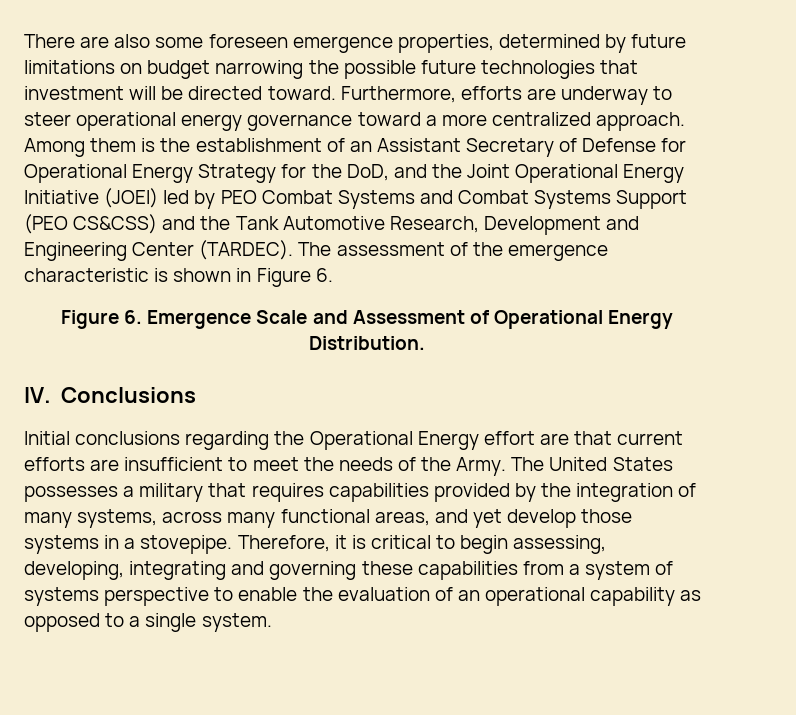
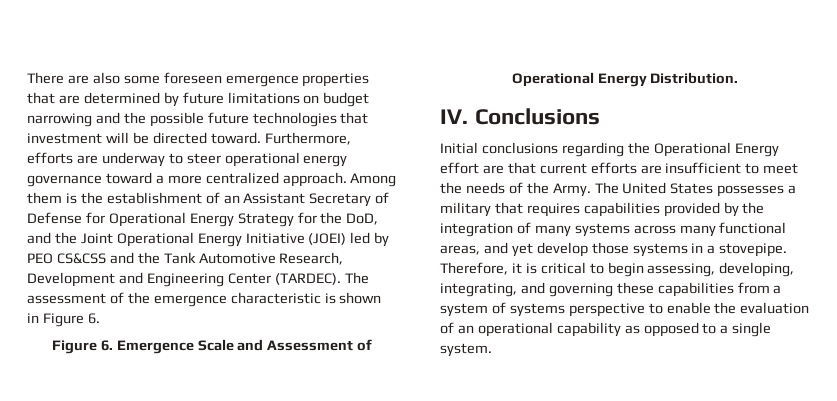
[397,34,494,53] properties, -> [302,73,370,87] [27,92,80,104] properties that are
(304, 69) none -> [95,112,120,124] and
[261,190,688,209] [24,214,158,234] Combat Systems and Combat Systems Support (PEO CS&CSS) -> [56,253,106,264] CS&CSS
[77,509,158,528] systems, -> [574,223,630,237] systems
[129,561,227,580] integrating -> [440,283,517,297] integrating,

